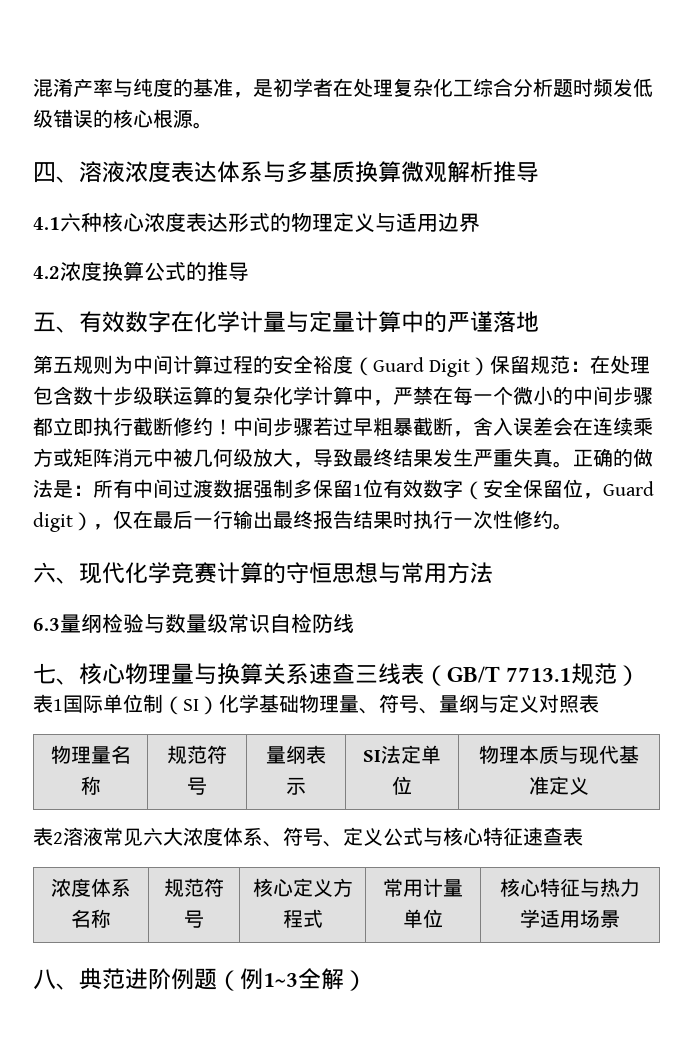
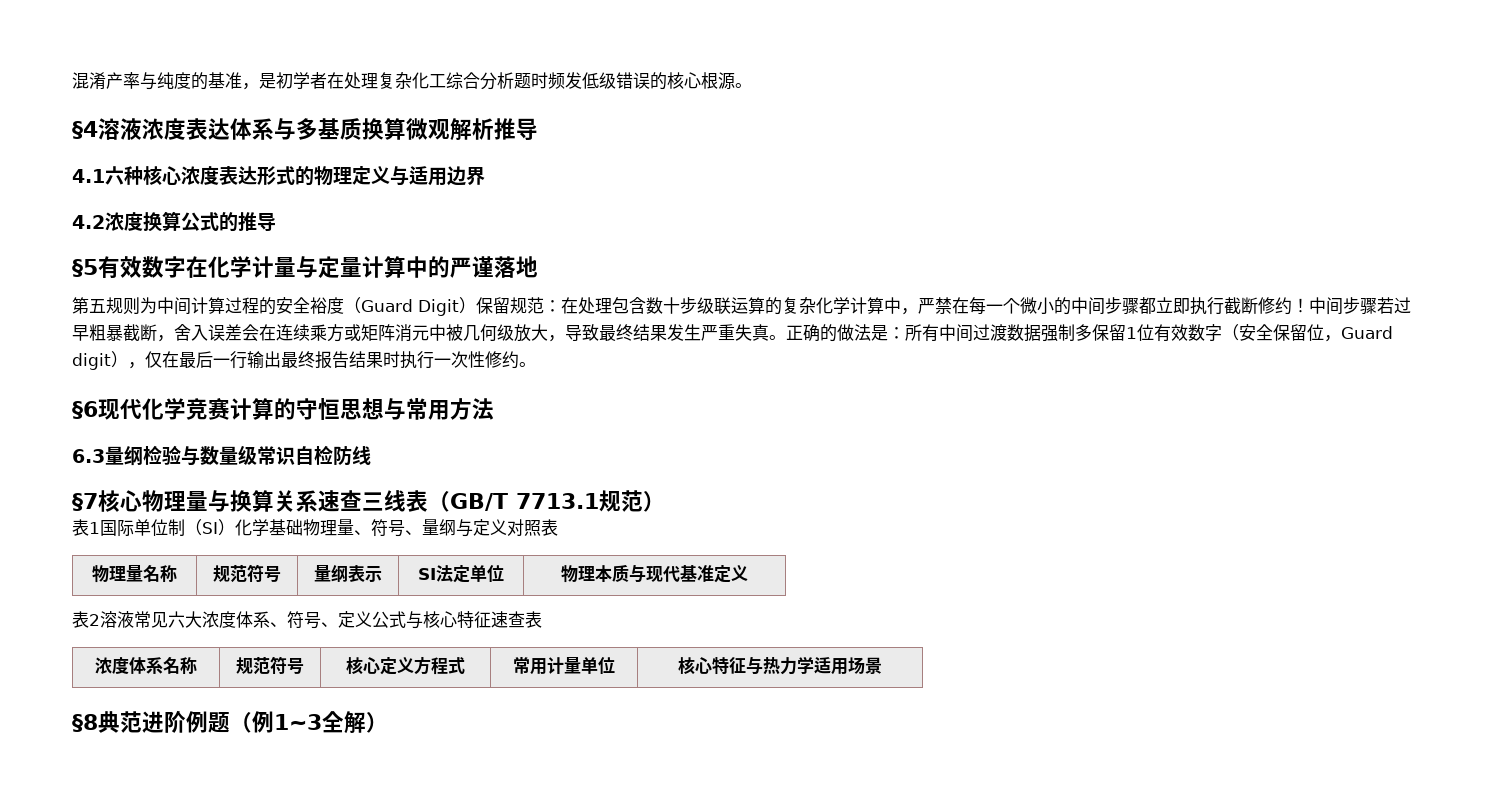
[33,162,79,183] 四、 -> [72,121,98,139] §4
[33,312,79,333] 五、 -> [72,259,98,277] §5
[33,562,79,584] 六、 -> [72,401,98,419] §6
[33,663,79,685] 七、 -> [72,493,98,511] §7
[33,969,79,990] 八、 -> [72,714,98,732] §8

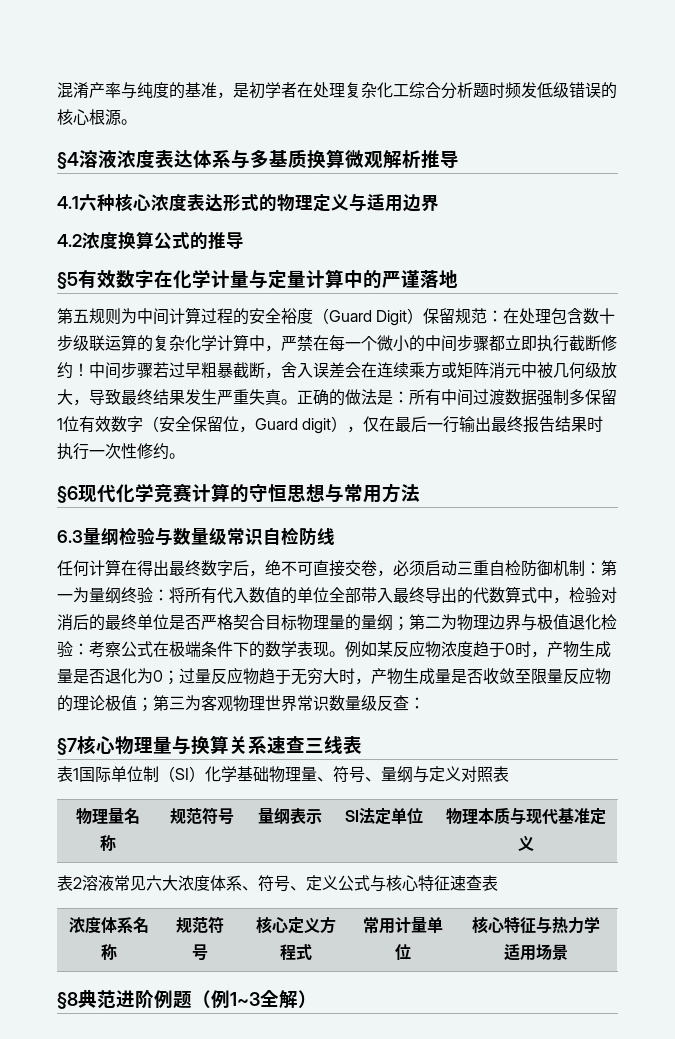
(371, 455) none -> [57,559,617,577] [57,586,617,604] [57,614,617,631] [57,640,611,658] [57,667,611,685] [57,695,425,712] // 任何计算在得出最终数字后，绝不可直接交卷，必须启动三重自检防御机制：第一为量纲终验：将所有代入数值的单位全部带入最终导出的代数算式中，检验对消后的最终单位是否严格契合目标物理量的量纲；第二为物理边界与极值退化检验：考察公式在极端条件下的数学表现。例如某反应物浓度趋于0时，产物生成量是否退化为0；过量反应物趋于无穷大时，产物生成量是否收敛至限量反应物的理论极值；第三为客观物理世界常识数量级反查：
[428,490,665,512] （GB/T 7713.1规范） -> (362, 745) none

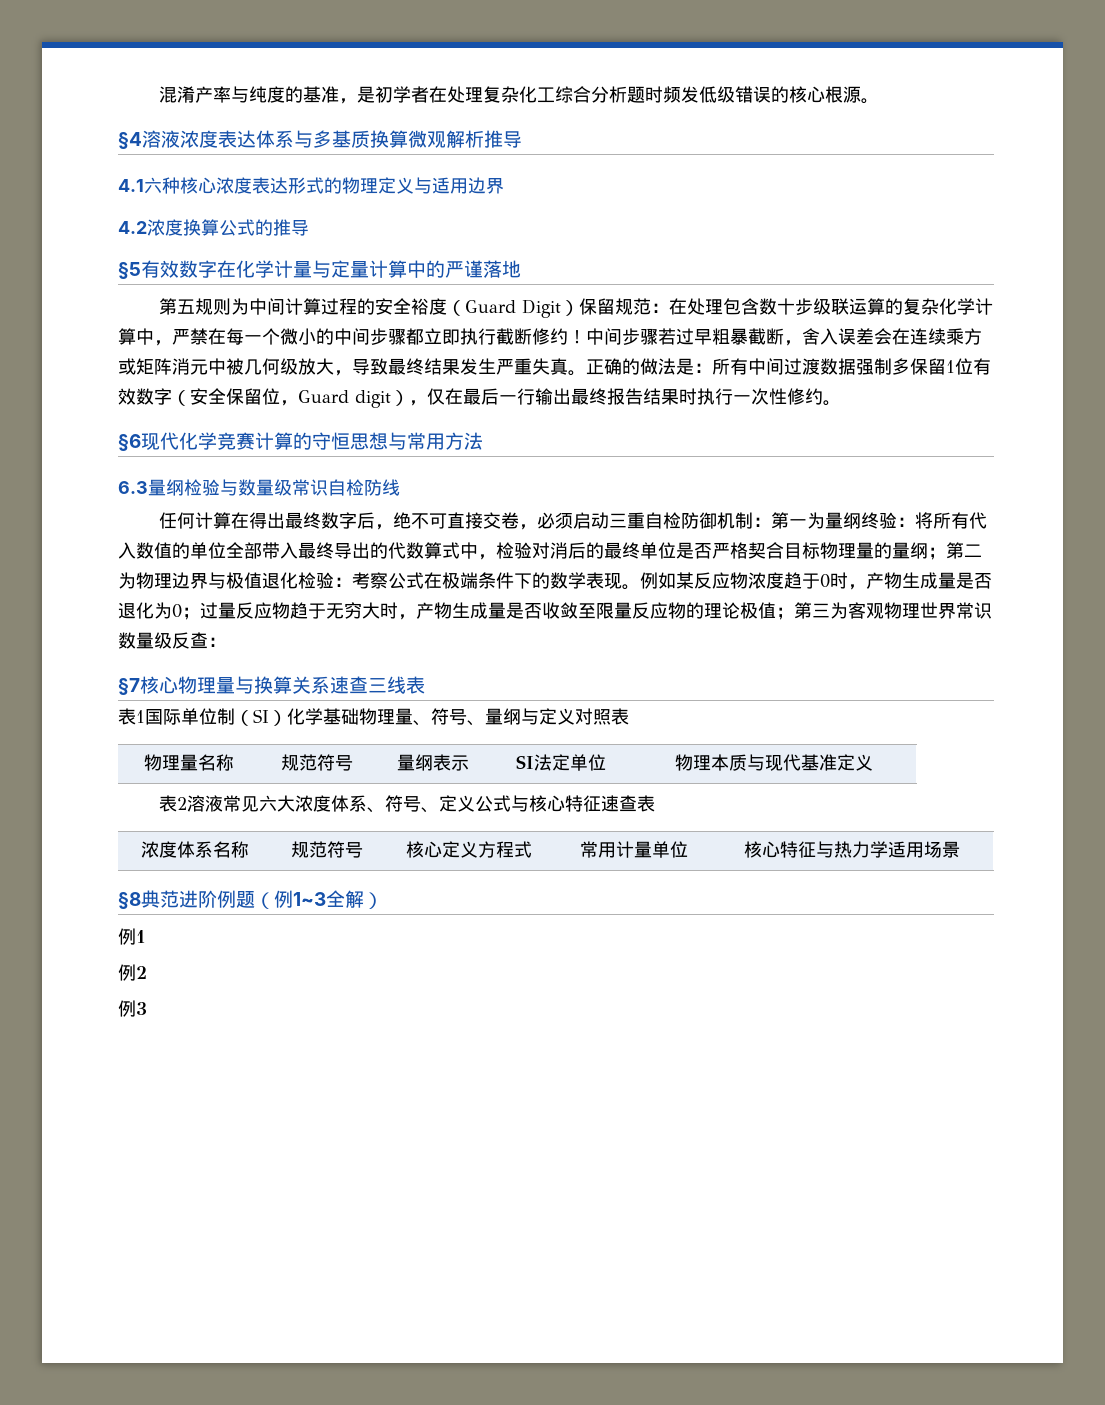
(317, 999) none -> [118,928,146,945] [118,964,147,981] [118,1000,147,1017] // 例1 // 例2 // 例3

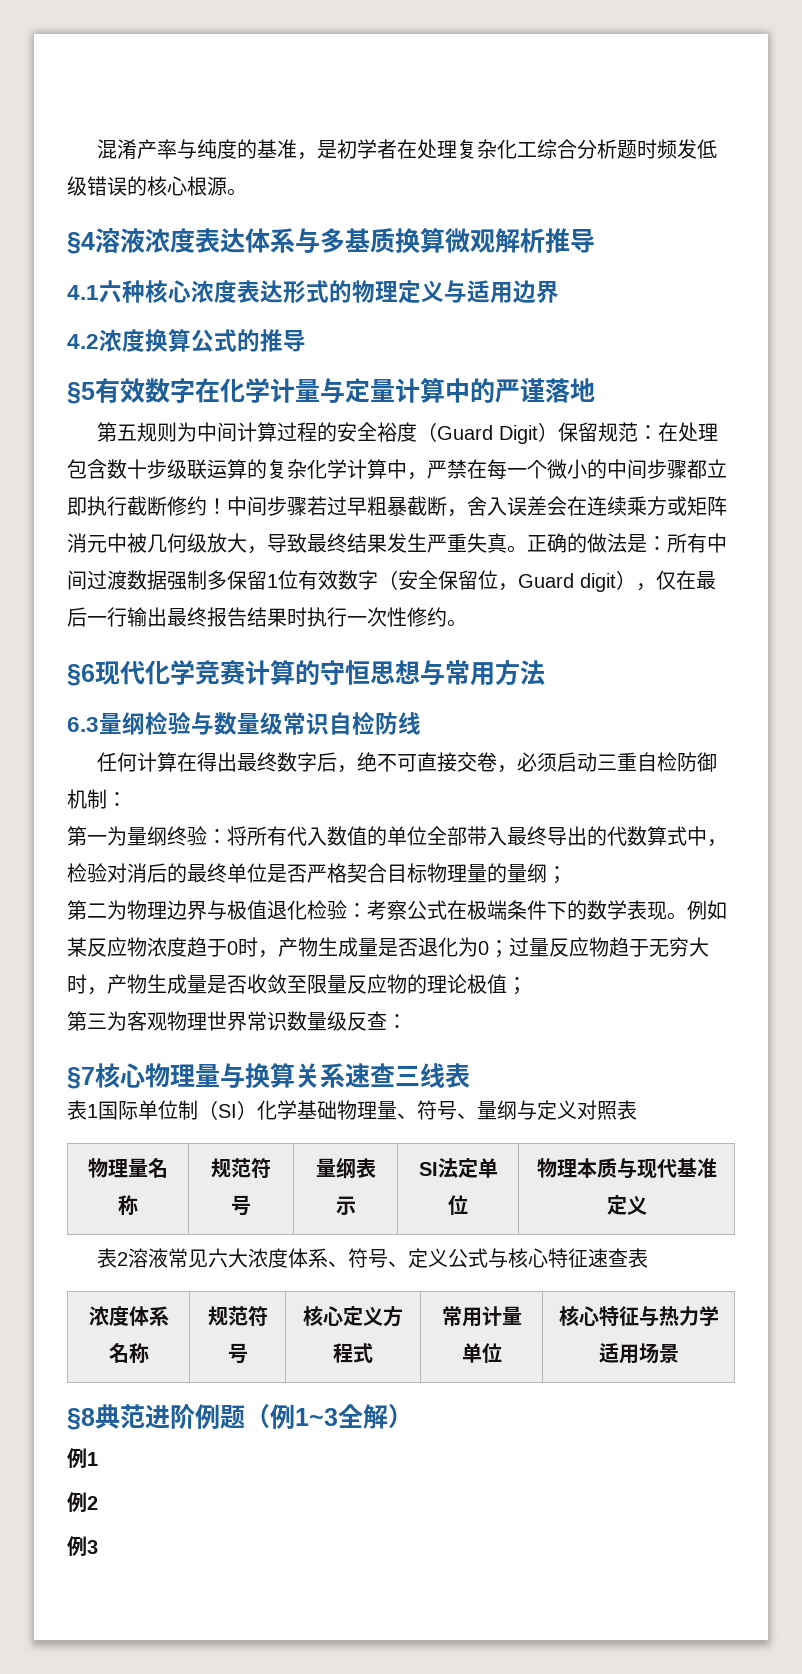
(771, 522) none -> (127, 799) //
(946, 553) none -> (567, 875) //
(794, 613) none -> (527, 986) //

